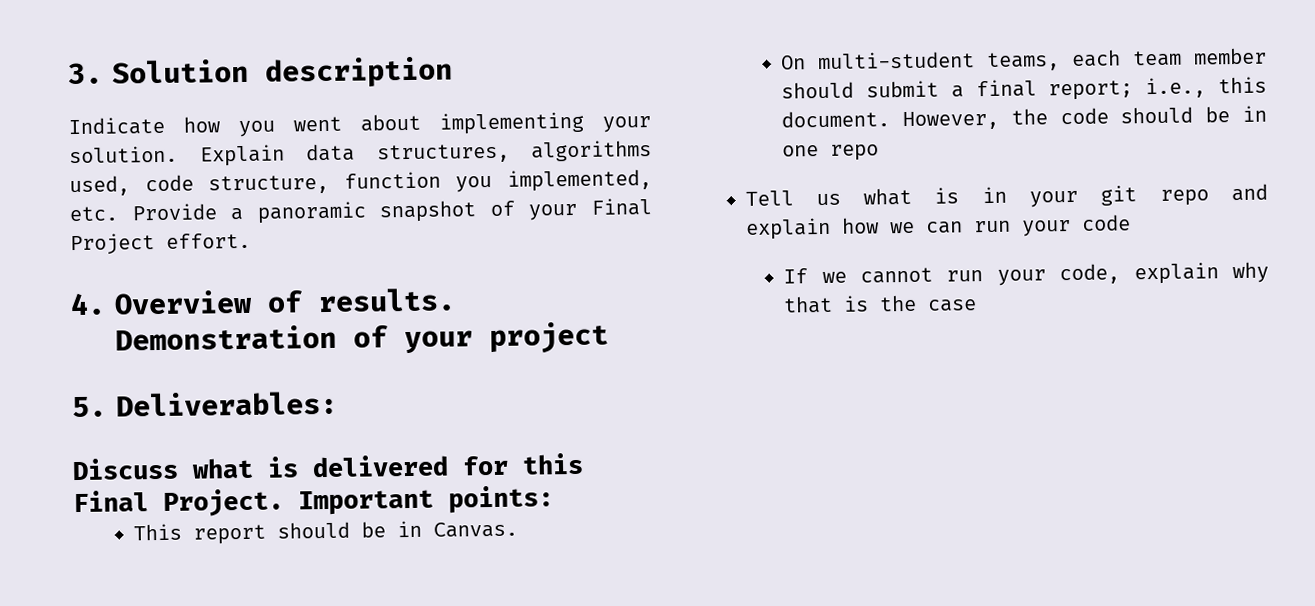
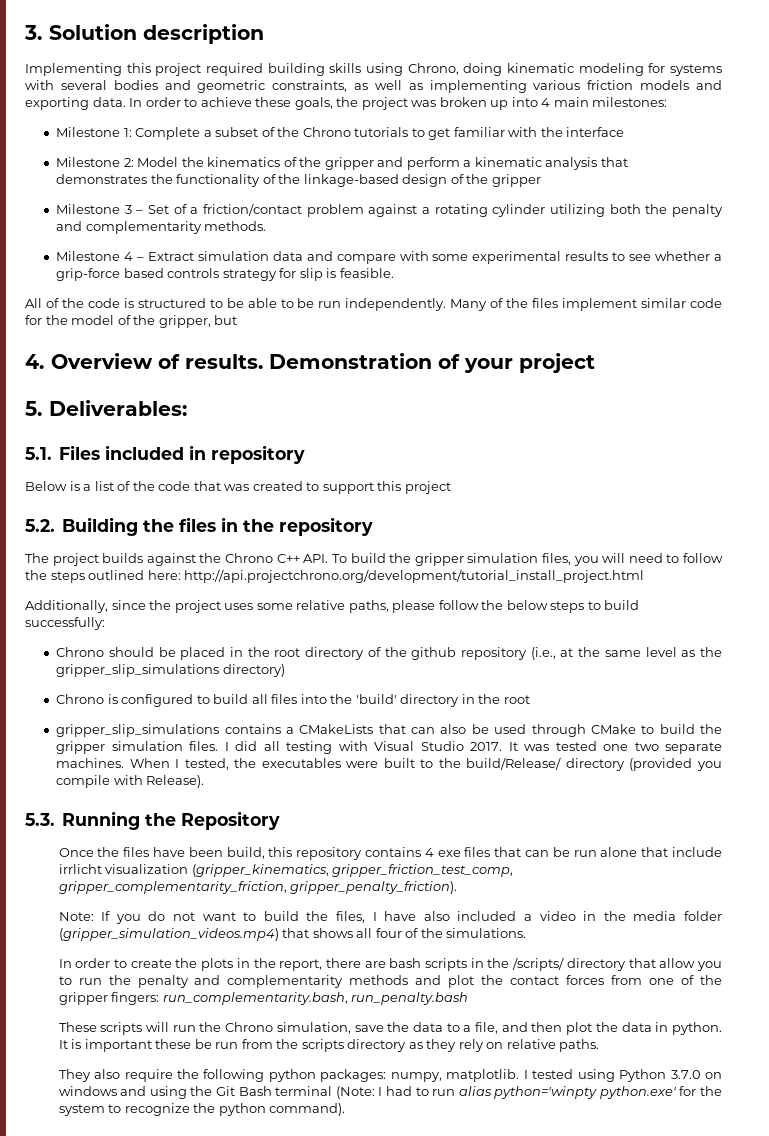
[68,111,651,138] [69,140,652,167] [69,169,652,197] [69,198,652,224] [70,232,251,256] Indicate how you went about implementing your solution. Explain data structures, algorithms used, code structure, function you implemented, etc. Provide a panoramic snapshot of your Final Project effort. -> [25,63,722,76] [25,80,722,93] [25,97,668,110] [56,127,625,140] [56,157,628,170] [56,174,541,187] [56,203,723,217] [56,221,267,234] [56,251,722,264] [56,268,394,281] [25,298,722,311] [25,315,238,328] Implementing this project required building skills using Chrono, doing kinematic modeling for systems with several bodies and geometric constraints, as well as implementing various friction models and exporting data. In order to achieve these goals, the project was broken up into 4 main milestones: // Milestone 1: Complete a subset of the Chrono tutorials to get familiar with the interface // Milestone 2: Model the kinematics of the gripper and perform a kinematic analysis that demonstrates the functionality of the linkage-based design of the gripper // Milestone 3 – Set of a friction/contact problem against a rotating cylinder utilizing both the penalty and complementarity methods. // Milestone 4 – Extract simulation data and compare with some experimental results to see whether a grip-force based controls strategy for slip is feasible. // All of the code is structured to be able to be run independently. Many of the files implement similar code for the model of the gripper, but
[72,452,584,481] [73,485,554,517] [132,520,518,545] [781,47,1267,72] [781,76,1267,101] [781,105,1267,131] [782,144,880,161] [744,183,1268,208] [744,214,1131,240] [783,261,1269,286] [783,294,978,314] Discuss what is delivered for this Final Project. Important points: // This report should be in Canvas. // On multi-student teams, each team member should submit a final report; i.e., this document. However, the code should be in one repo // Tell us what is in your git repo and explain how we can run your code // If we cannot run your code, explain why that is the case -> [25,445,305,464] [25,481,451,494] [25,517,373,536] [25,553,723,566] [25,569,645,583] [25,600,640,613] [25,617,105,630] [56,647,722,660] [56,664,285,677] [56,694,530,707] [56,724,722,737] [56,741,722,754] [56,757,723,771] [56,775,205,788] [25,811,280,830] [58,847,723,860] [58,864,514,877] [58,881,458,894] [58,911,723,924] [58,928,527,941] [58,957,722,971] [58,975,722,988] [58,992,469,1005] [58,1022,722,1035] [58,1039,600,1052] [58,1069,722,1082] [58,1086,722,1099] [58,1103,346,1116] 5.1. Files included in repository // Below is a list of the code that was created to support this project // 5.2. Building the files in the repository // The project builds against the Chrono C++ API. To build the gripper simulation files, you will need to follow the steps outlined here: http://api.projectchrono.org/development/tutorial_install_project.html // Additionally, since the project uses some relative paths, please follow the below steps to build successfully: // Chrono should be placed in the root directory of the github repository (i.e., at the same level as the gripper_slip_simulations directory) // Chrono is configured to build all files into the 'build' directory in the root // gripper_slip_simulations contains a CMakeLists that can also be used through CMake to build the gripper simulation files. I did all testing with Visual Studio 2017. It was tested one two separate machines. When I tested, the executables were built to the build/Release/ directory (provided you compile with Release). // 5.3. Running the Repository // Once the files have been build, this repository contains 4 exe files that can be run alone that include irrlicht visualization (gripper_kinematics, gripper_friction_test_comp, gripper_complementarity_friction, gripper_penalty_friction). // Note: If you do not want to build the files, I have also included a video in the media folder (gripper_simulation_videos.mp4) that shows all four of the simulations. // In order to create the plots in the report, there are bash scripts in the /scripts/ directory that allow you to run the penalty and complementarity methods and plot the contact forces from one of the gripper fingers: run_complementarity.bash, run_penalty.bash // These scripts will run the Chrono simulation, save the data to a file, and then plot the data in python. It is important these be run from the scripts directory as they rely on relative paths. // They also require the following python packages: numpy, matplotlib. I tested using Python 3.7.0 on windows and using the Git Bash terminal (Note: I had to run alias python='winpty python.exe' for the system to recognize the python command).

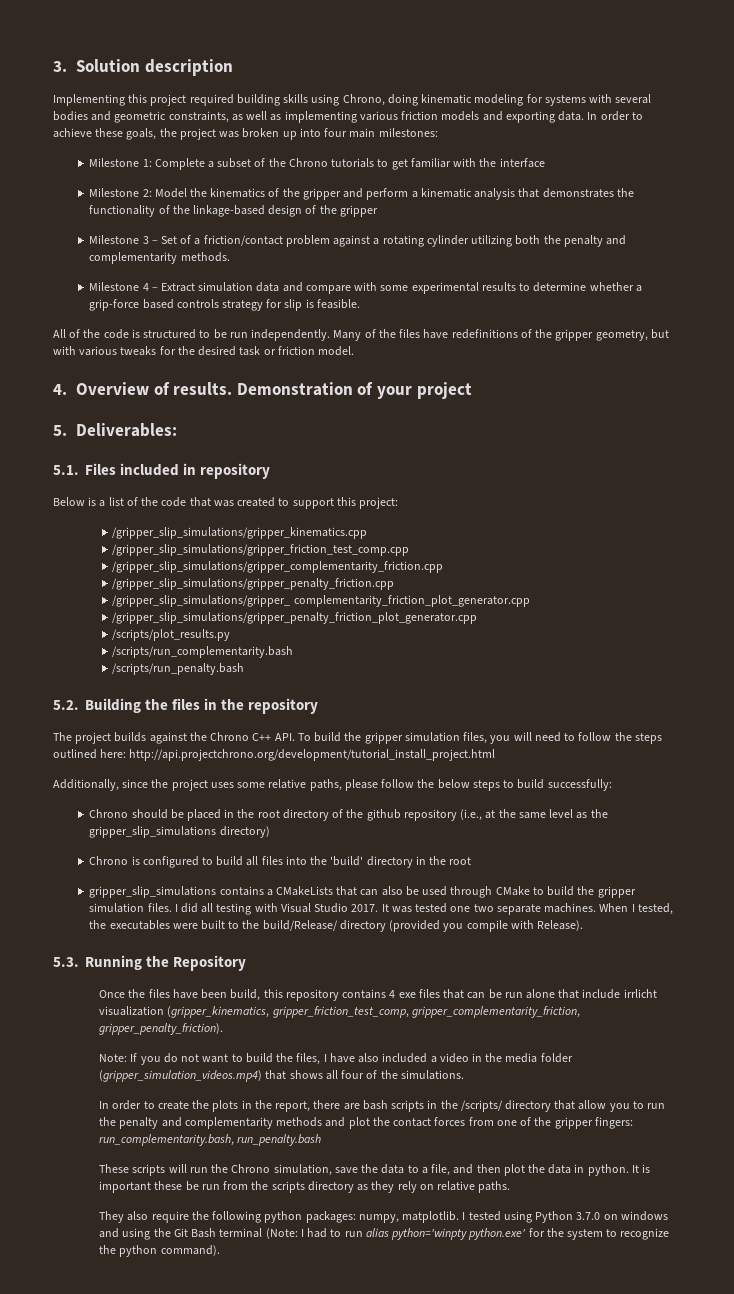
[541,98,551,107] 4 -> [324,128,348,137] four
[629,254,652,261] see -> [533,282,587,292] determine
[247,298,315,308] able to be -> (227, 334) none
[562,298,722,311] [25,315,238,328] implement similar code for the model of the gripper, but -> [423,329,669,341] [53,346,355,356] have redefinitions of the gripper geometry, but with various tweaks for the desired task or friction model.
[404,481,451,494] project -> [359,497,399,509] [112,527,368,539] [112,544,410,556] [112,561,444,573] [112,578,395,590] [112,595,530,607] [112,612,478,624] [112,629,231,641] [112,646,294,658] [112,663,245,675] project: // /gripper_slip_simulations/gripper_kinematics.cpp // /gripper_slip_simulations/gripper_friction_test_comp.cpp // /gripper_slip_simulations/gripper_complementarity_friction.cpp // /gripper_slip_simulations/gripper_penalty_friction.cpp // /gripper_slip_simulations/gripper_ complementarity_friction_plot_generator.cpp // /gripper_slip_simulations/gripper_penalty_friction_plot_generator.cpp // /scripts/plot_results.py // /scripts/run_complementarity.bash // /scripts/run_penalty.bash

